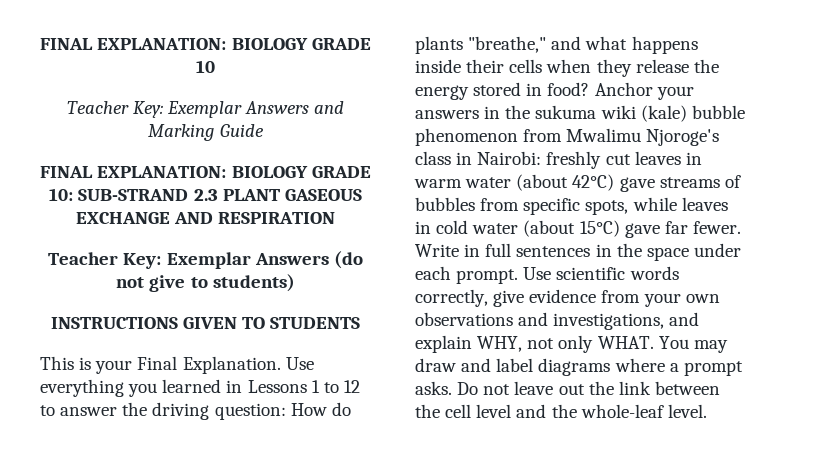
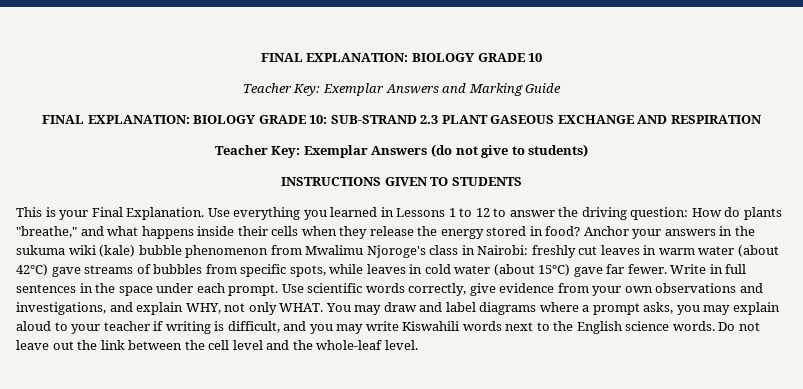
[415,381,452,395] asks. -> [643,302,780,315] [16,321,715,334] asks, you may explain aloud to your teacher if writing is difficult, and you may write Kiswahili words next to the English science words.

